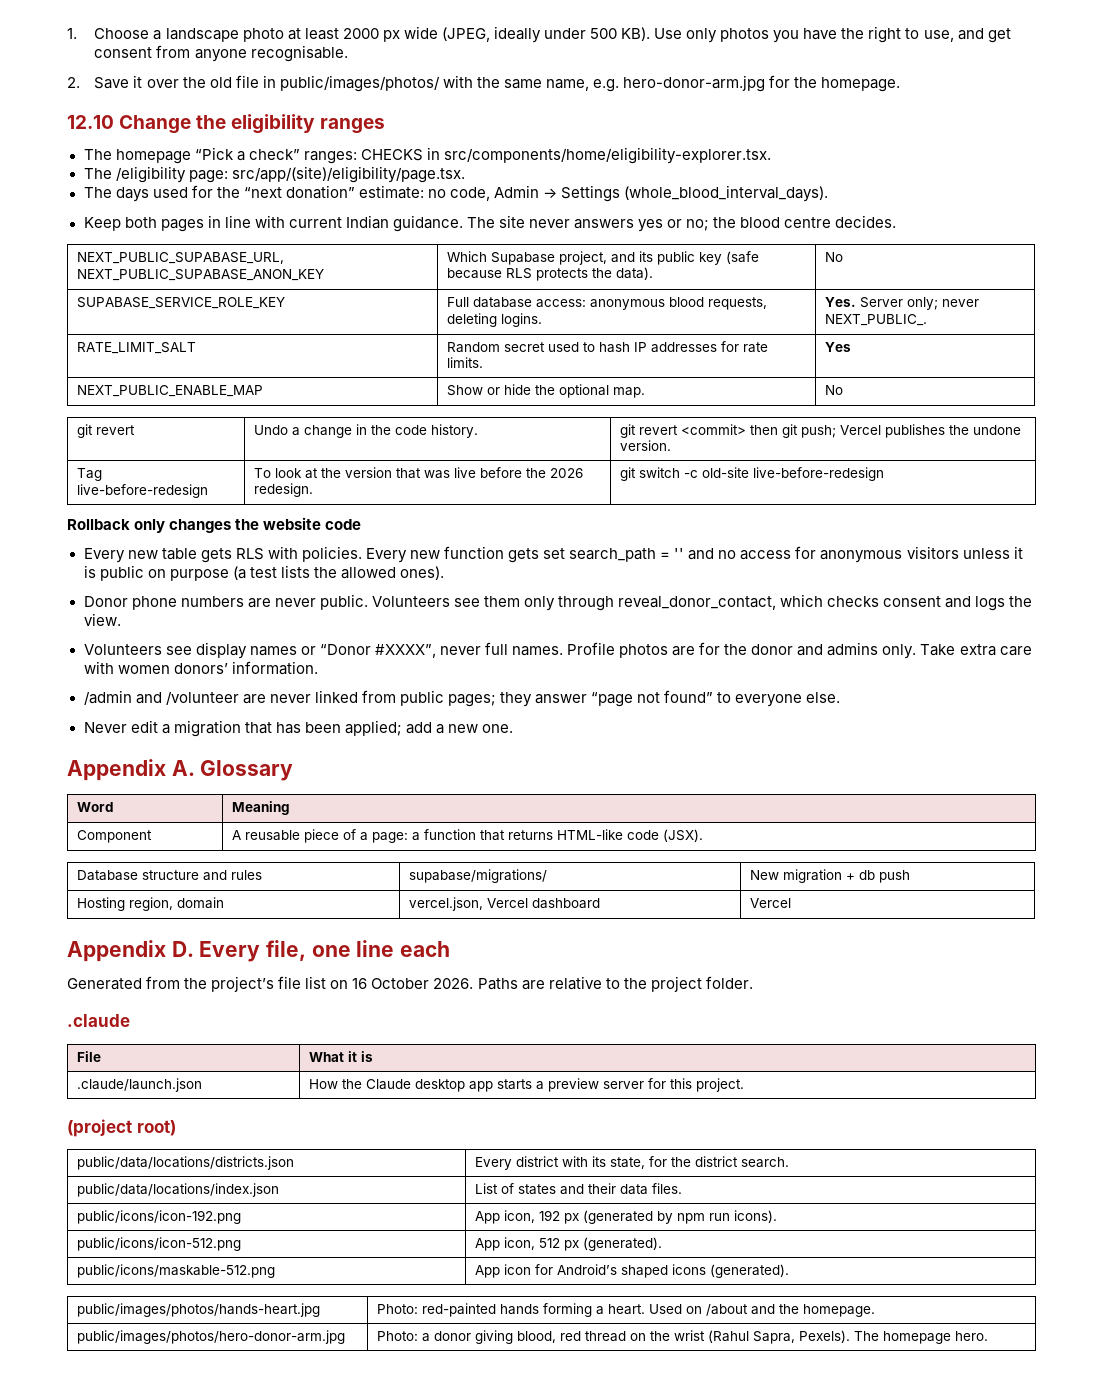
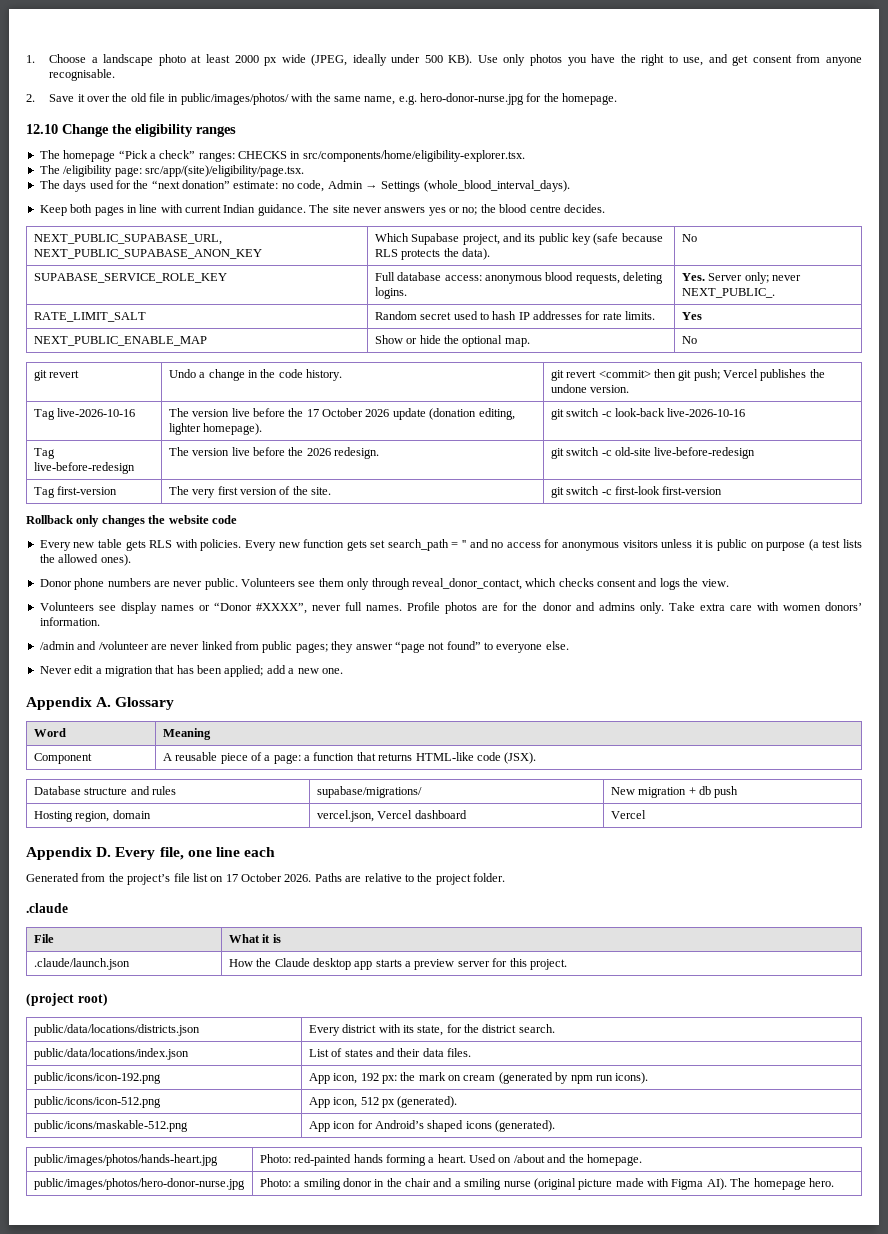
[623,75,766,92] hero-donor-arm.jpg -> [420,93,525,105] hero-donor-nurse.jpg
[77,484,209,498] [254,467,451,479] live-before-redesign | To look at the version that was -> [57,408,136,417] [168,408,515,420] [168,423,263,435] [550,408,746,420] [33,448,55,459] [33,462,135,474] [168,447,230,456] live-2026-10-16 | The version live before the 17 October 2026 update (donation editing, lighter homepage). | git switch -c look-back live-2026-10-16 // Tag live-before-redesign | The version
(885, 474) none -> [33,486,118,498] [168,486,332,498] [550,486,723,498] // Tag first-version | The very first version of the site. | git switch -c first-look first-version
[352,978,368,989] 16 -> [225,874,238,882] 17
[564,1213,580,1224] px -> [381,1072,496,1084] px: the mark on cream
[77,1330,346,1344] public/images/photos/hero-donor-arm.jpg -> [33,1178,245,1190] public/images/photos/hero-donor-nurse.jpg
[434,1330,851,1344] donor giving blood, red thread on the wrist (Rahul Sapra, Pexels). -> [303,1178,727,1190] smiling donor in the chair and a smiling nurse (original picture made with Figma AI).

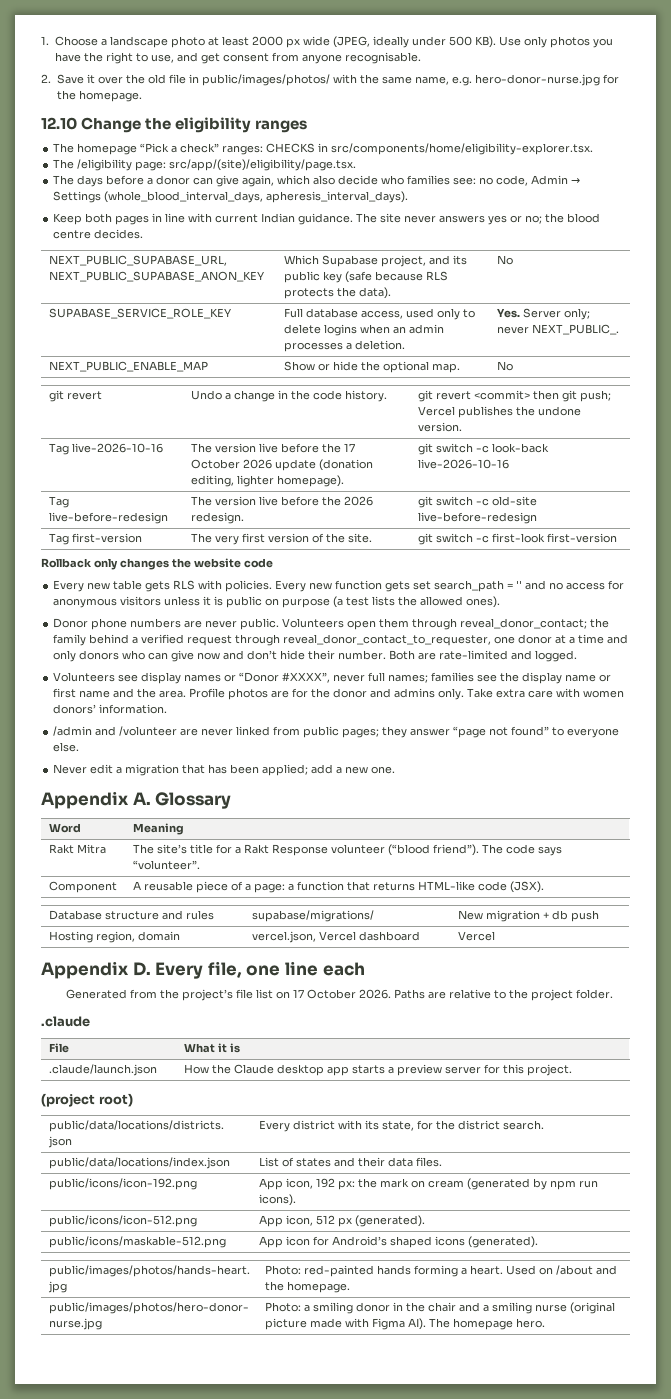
[89,180,279,189] used for the “next donation” estimate: -> [106,175,477,187] before a donor can give again, which also decide who families see:
[423,180,570,192] (whole_blood_interval_days). -> [104,191,409,203] (whole_blood_interval_days, apheresis_interval_days).
[444,272,664,284] [374,287,407,299] access: anonymous blood requests, deleting logins. -> [360,308,475,320] [283,324,444,336] [283,340,405,352] access, used only to delete logins when an admin processes a deletion.
[33,312,146,322] [374,311,656,320] [681,312,702,320] // RATE_LIMIT_SALT | Random secret used to hash IP addresses for rate limits. | Yes -> (619, 329) none
[298,578,729,590] see them only through reveal_donor_contact, which checks consent and logs the view. -> [347,618,610,630] [53,634,629,646] [53,650,578,662] open them through reveal_donor_contact; the family behind a verified request through reveal_donor_contact_to_requester, one donor at a time and only donors who can give now and don’t hide their number. Both are rate-limited and logged.
[366,605,403,611] names. -> [388,672,612,684] [53,688,187,698] names; families see the display name or first name and the area.
(211, 734) none -> [48,844,106,854] [132,844,562,856] [132,860,200,870] // Rakt Mitra | The site’s title for a Rakt Response volunteer (“blood friend”). The code says “volunteer”.

